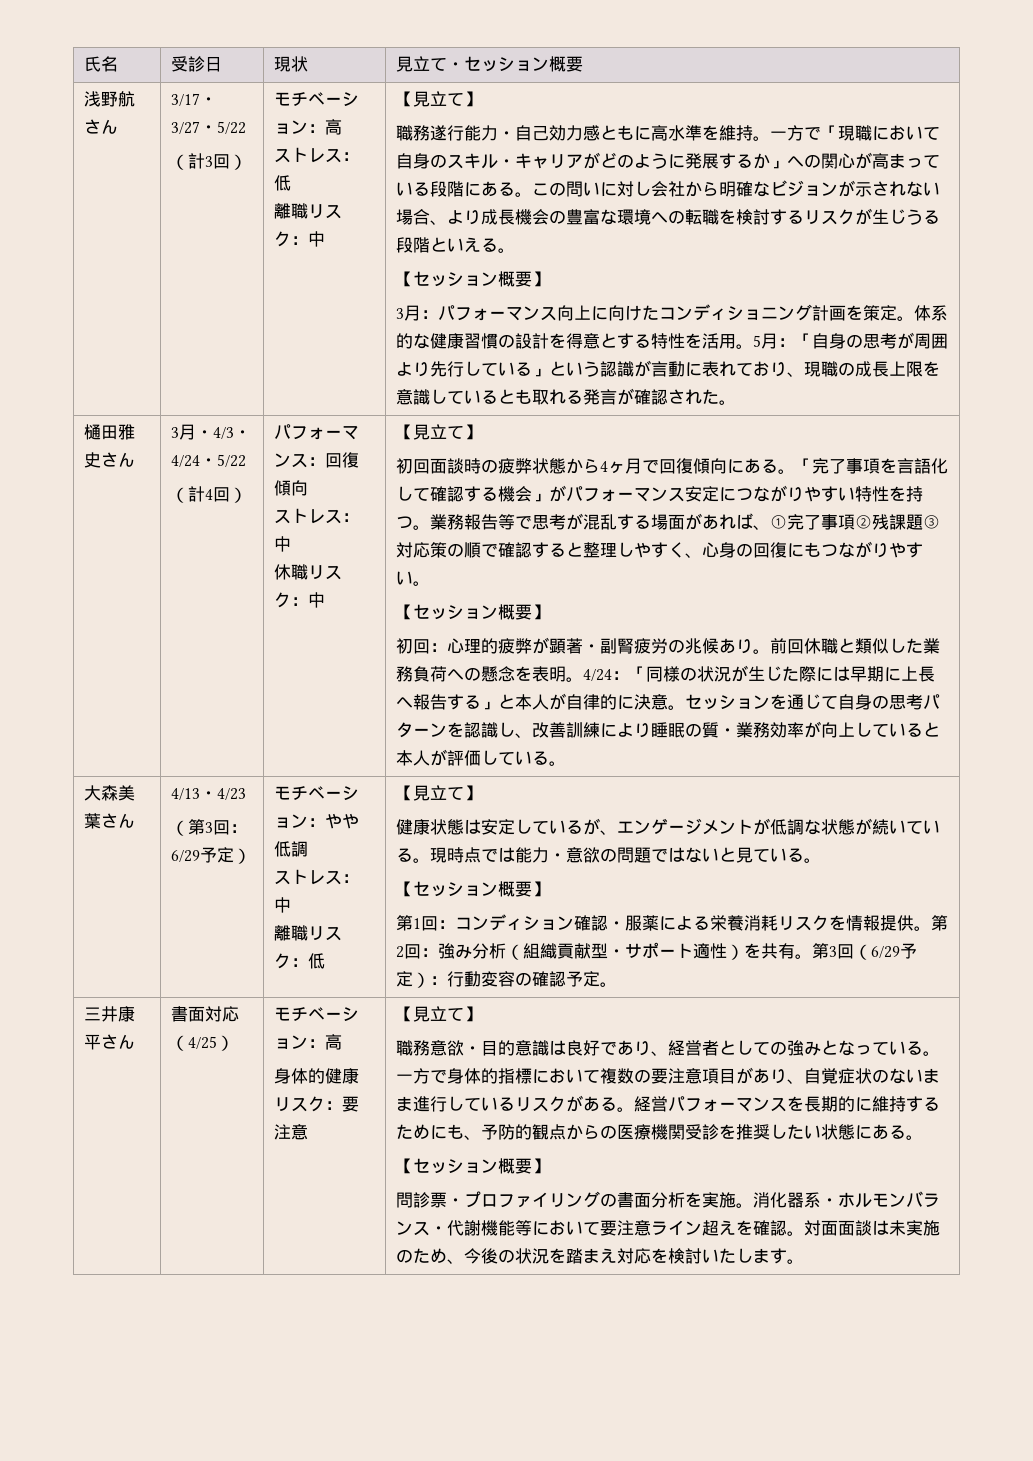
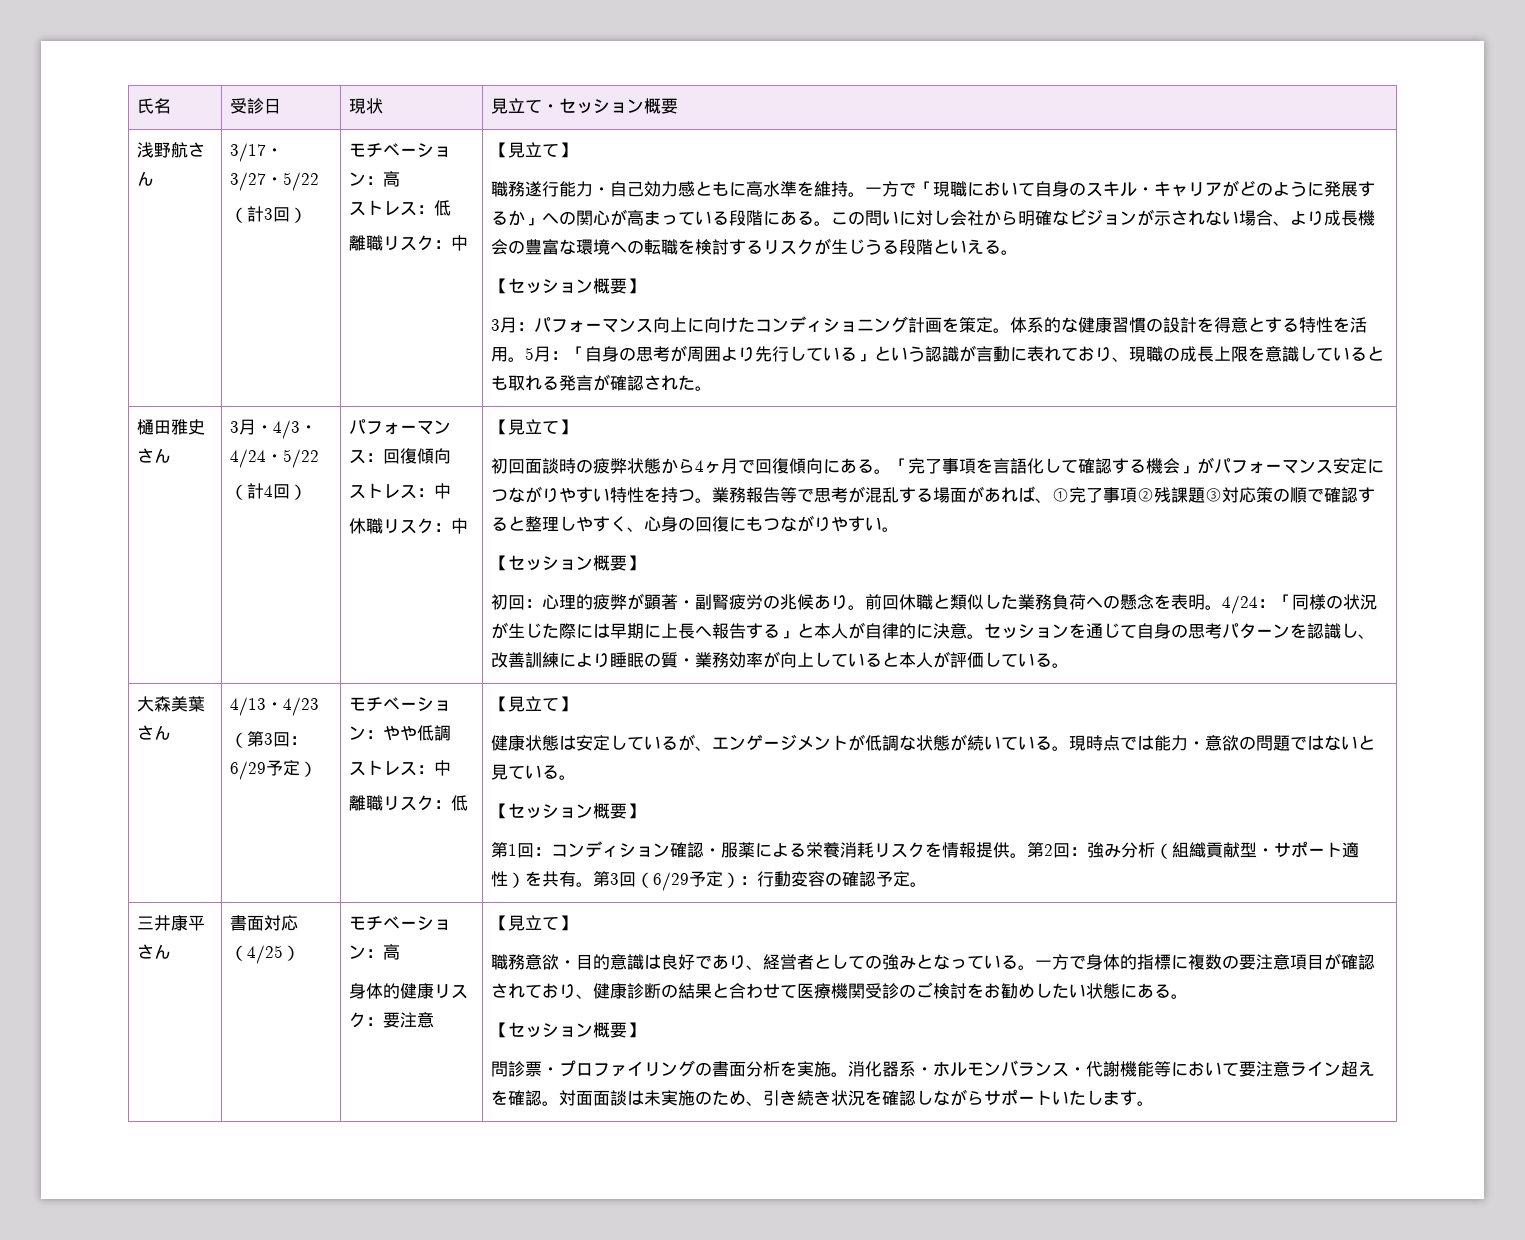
[548,1068,600,1083] おいて -> (1189, 962) none
[752,1068,940,1084] [395,1095,940,1112] [395,1124,770,1140] あり、自覚症状のないまま進行しているリスクがある。経営パフォーマンスを長期的に維持するためにも、予防的観点からの医療機関受診を推奨 -> [1341,954,1376,970] [491,982,1036,999] 確認されており、健康診断の結果と合わせて医療機関受診のご検討をお勧め
[463,1248,702,1264] 今後の状況を踏まえ対応を検討 -> [763,1089,1053,1106] 引き続き状況を確認しながらサポート

